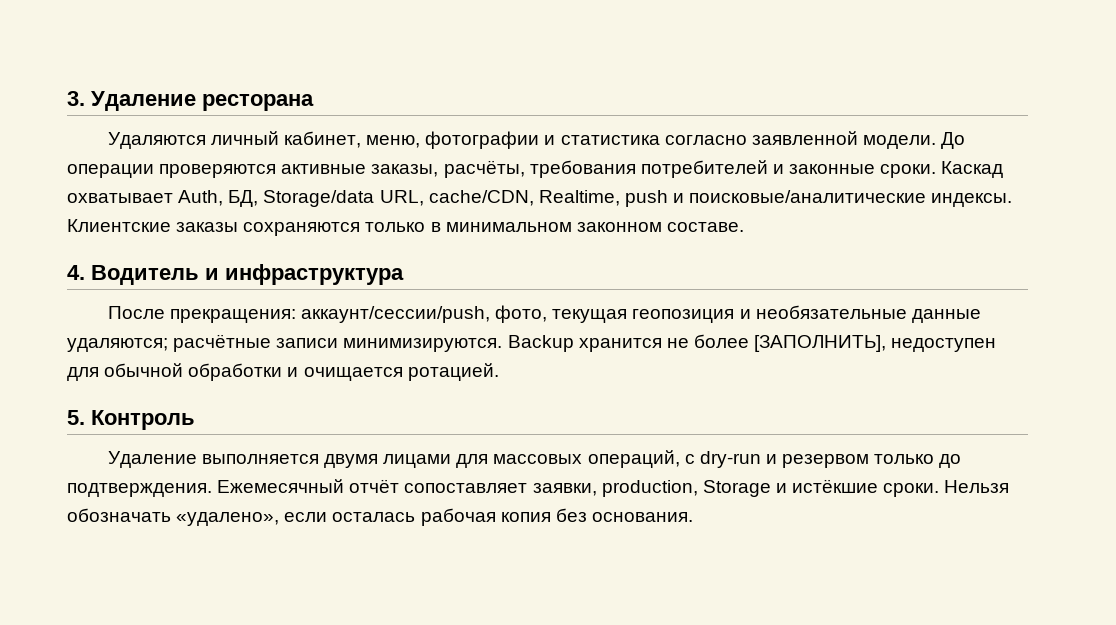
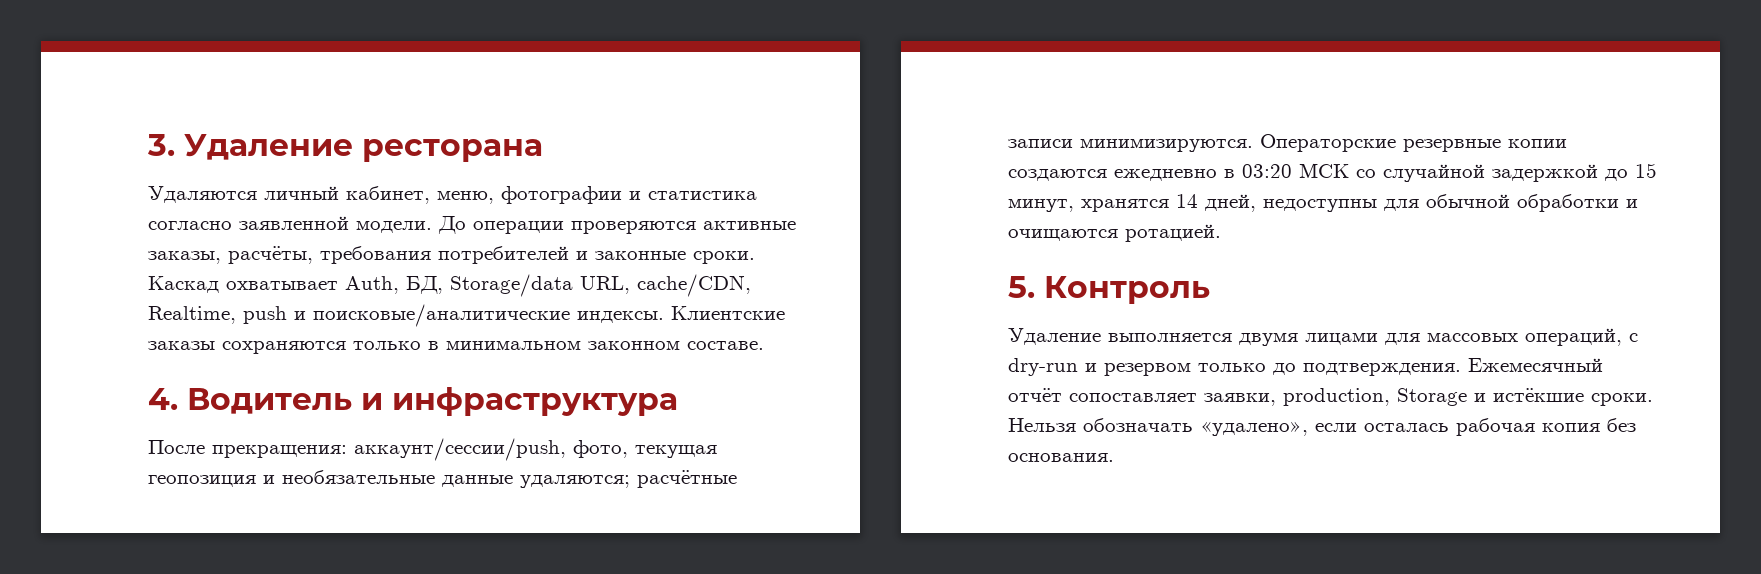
[507,334,997,352] Backup хранится не более [ЗАПОЛНИТЬ], недоступен -> [1260,134,1567,152] [1008,163,1657,182] [1008,194,1377,212] Операторские резервные копии создаются ежедневно в 03:20 МСК со случайной задержкой до 15 минут, хранятся 14 дней, недоступны
[303,367,403,381] очищается -> [1008,229,1118,241] очищаются

